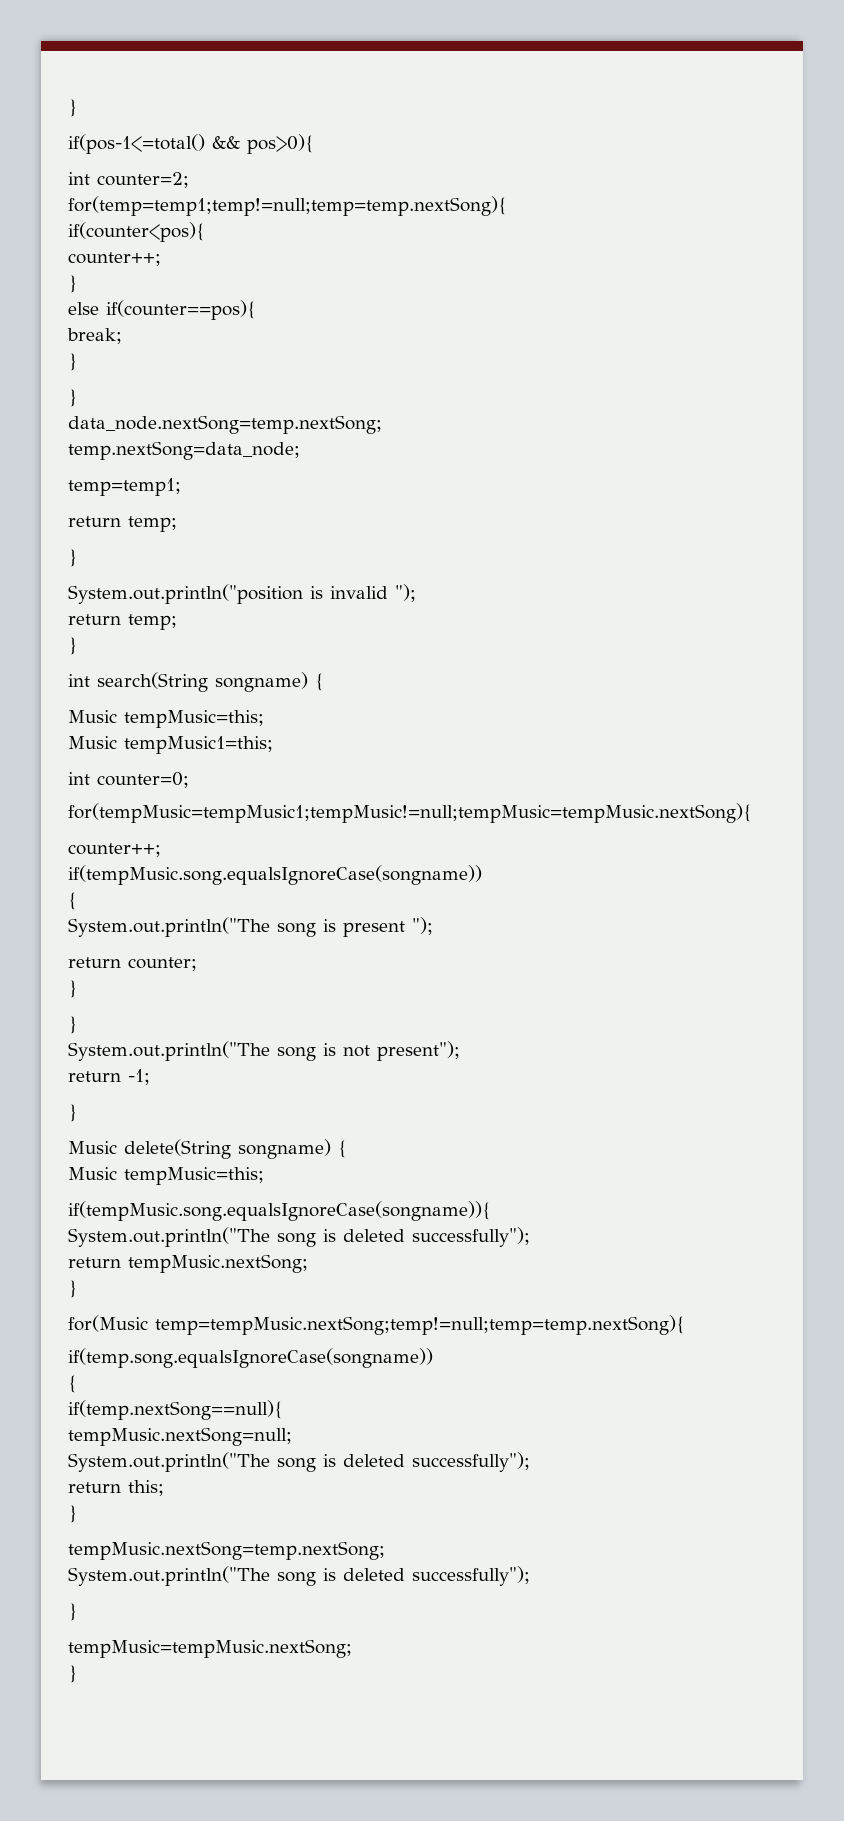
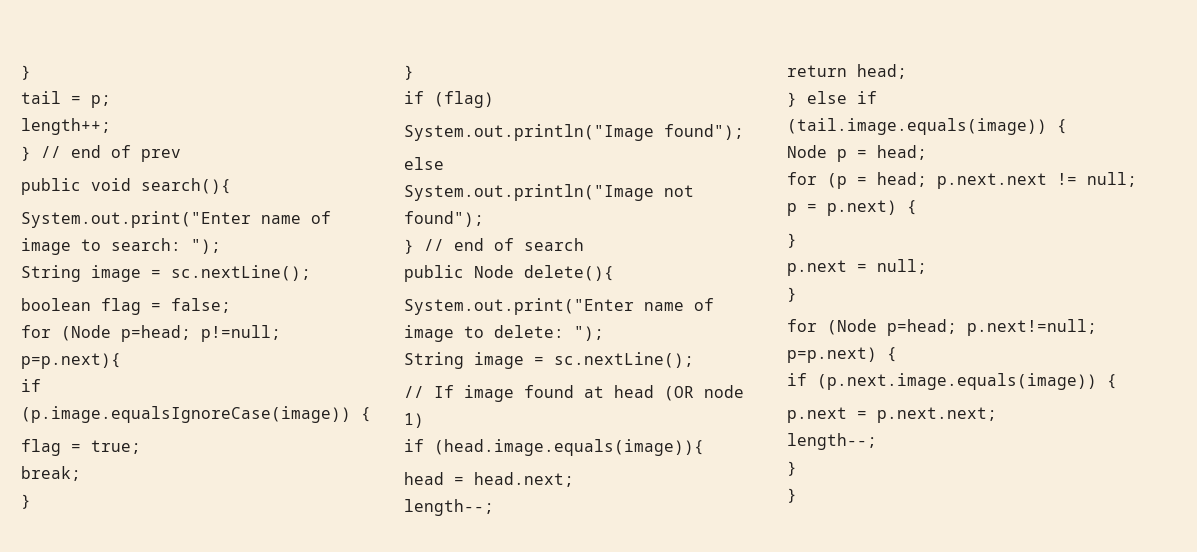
[68,99,78,117] [68,134,315,154] [68,172,189,188] [68,196,508,216] [68,222,206,242] [68,252,161,266] [68,275,78,293] [68,300,257,320] [67,328,122,344] [68,353,78,371] [68,389,78,407] [68,415,382,434] [68,441,300,460] [68,478,181,496] [68,516,177,532] [68,549,78,567] [68,584,416,604] [68,614,177,630] [68,637,78,655] [68,672,325,692] [68,710,264,728] [68,736,273,754] [68,772,189,788] [68,803,753,823] [68,843,161,857] [68,865,482,885] [68,892,78,910] [68,917,433,937] [68,957,197,971] [68,980,78,998] [68,1016,78,1034] [68,1041,460,1061] [68,1069,150,1085] [68,1104,78,1122] [68,1139,348,1159] [68,1167,264,1185] [68,1201,492,1221] [68,1227,530,1247] [68,1254,308,1273] [68,1280,78,1298] [68,1315,686,1335] [68,1348,433,1368] [68,1375,78,1393] [68,1400,284,1420] [68,1427,292,1446] [68,1452,530,1472] [68,1480,164,1496] [68,1505,78,1523] [68,1541,385,1560] [68,1566,530,1586] [68,1603,78,1621] [68,1639,352,1658] } // if(pos-1<=total() && pos>0){ // int counter=2; // for(temp=temp1;temp!=null;temp=temp.nextSong){ // if(counter<pos){ // counter++; // } // else if(counter==pos){ // break; // } // } // data_node.nextSong=temp.nextSong; // temp.nextSong=data_node; // temp=temp1; // return temp; // } // System.out.println("position is invalid "); // return temp; // } // int search(String songname) { // Music tempMusic=this; // Music tempMusic1=this; // int counter=0; // for(tempMusic=tempMusic1;tempMusic!=null;tempMusic=tempMusic.nextSong){ // counter++; // if(tempMusic.song.equalsIgnoreCase(songname)) // { // System.out.println("The song is present "); // return counter; // } // } // System.out.println("The song is not present"); // return -1; // } // Music delete(String songname) { // Music tempMusic=this; // if(tempMusic.song.equalsIgnoreCase(songname)){ // System.out.println("The song is deleted successfully"); // return tempMusic.nextSong; // } // for(Music temp=tempMusic.nextSong;temp!=null;temp=temp.nextSong){ // if(temp.song.equalsIgnoreCase(songname)) // { // if(temp.nextSong==null){ // tempMusic.nextSong=null; // System.out.println("The song is deleted successfully"); // return this; // } // tempMusic.nextSong=temp.nextSong; // System.out.println("The song is deleted successfully"); // } // tempMusic=tempMusic.nextSong; -> [21,65,31,80] [21,91,111,108] [21,118,111,135] [21,145,181,162] [21,178,231,195] [21,211,331,228] [21,238,221,255] [21,265,311,282] [21,298,231,315] [21,325,281,342] [21,353,121,369] [21,379,41,392] [21,406,371,423] [21,439,141,456] [21,466,81,481] [21,494,31,509] [404,65,414,80] [404,91,494,108] [404,124,744,141] [404,157,444,170] [404,184,694,201] [404,211,484,227] [404,238,584,254] [404,265,614,282] [404,298,714,315] [404,325,604,342] [404,352,694,369] [404,385,744,402] [404,413,424,428] [404,439,704,456] [404,472,574,487] [404,499,494,516] [787,64,907,79] [787,91,877,107] [787,118,1067,135] [787,145,927,162] [787,172,1137,189] [787,200,917,216] [787,233,797,248] [787,259,927,276] [787,287,797,302] [787,319,1097,336] [787,347,897,363] [787,373,1117,390] [787,407,997,423] [787,433,877,450] [787,461,797,476] } // tail = p; // length++; // } // end of prev // public void search(){ // System.out.print("Enter name of image to search: "); // String image = sc.nextLine(); // boolean flag = false; // for (Node p=head; p!=null; p=p.next){ // if (p.image.equalsIgnoreCase(image)) { // flag = true; // break; // } // } // if (flag) // System.out.println("Image found"); // else // System.out.println("Image not found"); // } // end of search // public Node delete(){ // System.out.print("Enter name of image to delete: "); // String image = sc.nextLine(); // // If image found at head (OR node 1) // if (head.image.equals(image)){ // head = head.next; // length--; // return head; // } else if (tail.image.equals(image)) { // Node p = head; // for (p = head; p.next.next != null; p = p.next) { // } // p.next = null; // } // for (Node p=head; p.next!=null; p=p.next) { // if (p.next.image.equals(image)) { // p.next = p.next.next; // length--; // }

